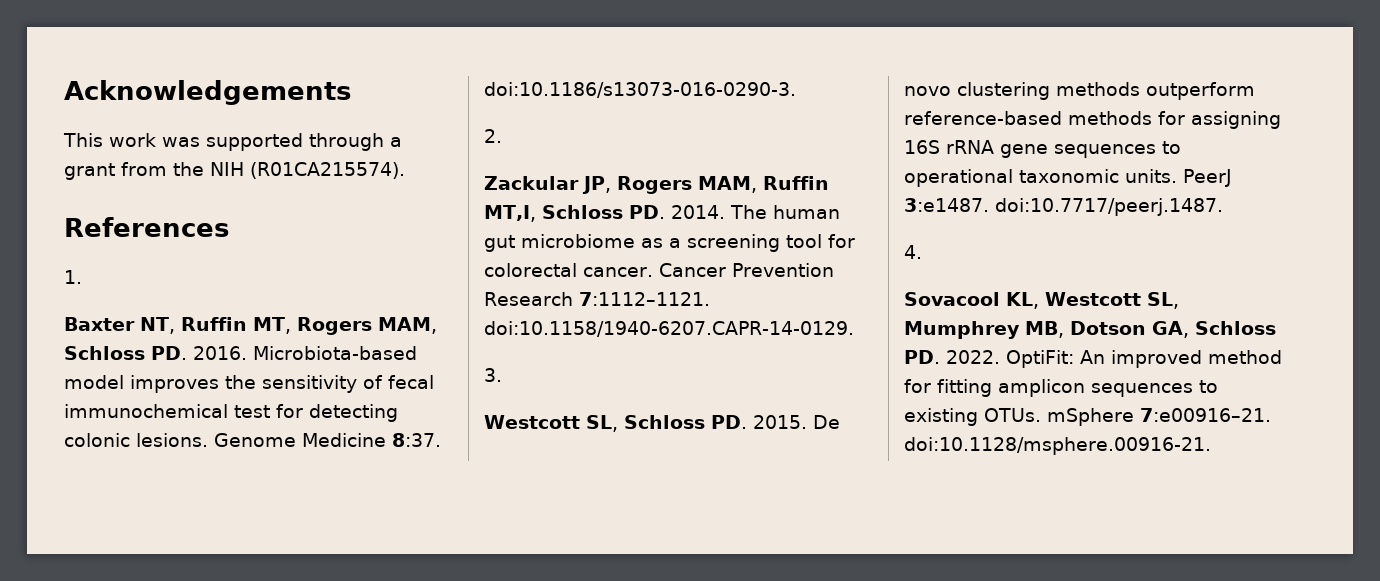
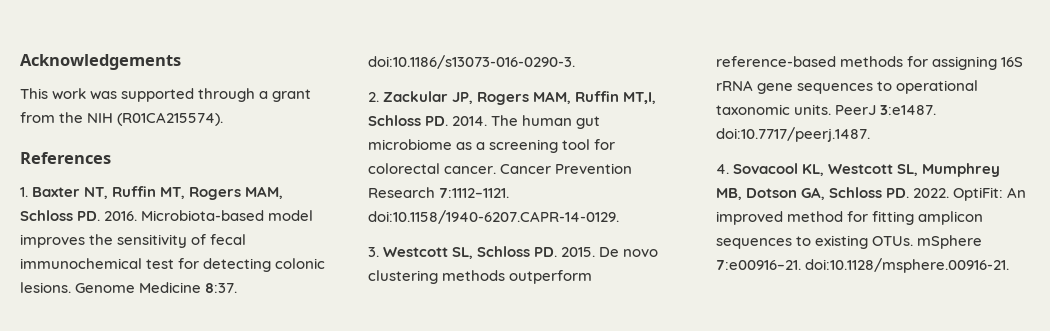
(82, 277) // -> (28, 192) none
(502, 136) // -> (379, 97) none
(502, 375) // -> (379, 252) none
(922, 252) // -> (729, 169) none

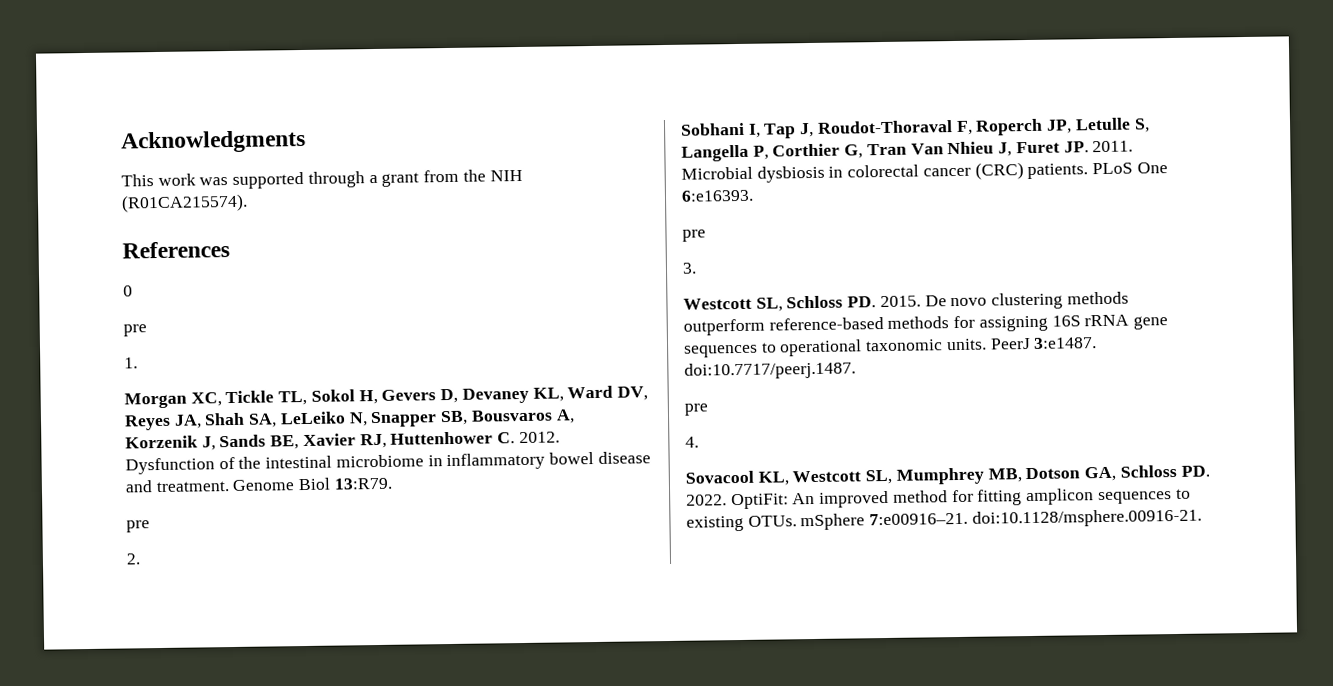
[20,54,181,70] Acknowledgements -> [121,129,306,154] Acknowledgments
(111, 158) none -> [123,285,133,297] [123,324,147,337] // 0 // pre
[32,186,284,200] [20,210,314,221] [20,234,247,248] [20,258,326,272] [20,282,238,293] [368,55,575,69] [368,91,657,105] [368,115,601,129] [368,139,616,153] [368,163,633,174] [368,187,510,198] [368,210,619,224] Baxter NT, Ruffin MT, Rogers MAM, Schloss PD. 2016. Microbiota-based model improves the sensitivity of fecal immunochemical test for detecting colonic lesions. Genome Medicine 8:37. doi:10.1186/s13073-016-0290-3. // 2. Zackular JP, Rogers MAM, Ruffin MT,I, Schloss PD. 2014. The human gut microbiome as a screening tool for colorectal cancer. Cancer Prevention Research 7:1112–1121. doi:10.1158/1940-6207.CAPR-14-0129. -> [124,385,648,409] [124,409,575,431] [125,431,560,451] [125,451,651,475] [125,477,392,493] [126,520,150,533] [126,553,141,565] [680,117,1150,139] [681,140,1134,162] [681,162,1168,183] [681,189,754,202] [682,229,706,242] // Morgan XC, Tickle TL, Sokol H, Gevers D, Devaney KL, Ward DV, Reyes JA, Shah SA, LeLeiko N, Snapper SB, Bousvaros A, Korzenik J, Sands BE, Xavier RJ, Huttenhower C. 2012. Dysfunction of the intestinal microbiome in inflammatory bowel disease and treatment. Genome Biol 13:R79. // pre // 2. // Sobhani I, Tap J, Roudot-Thoraval F, Roperch JP, Letulle S, Langella P, Corthier G, Tran Van Nhieu J, Furet JP. 2011. Microbial dysbiosis in colorectal cancer (CRC) patients. PLoS One 6:e16393. // pre
(379, 252) none -> (697, 268) //
(870, 134) none -> [684,403,709,416] // pre
(729, 169) none -> (699, 442) //

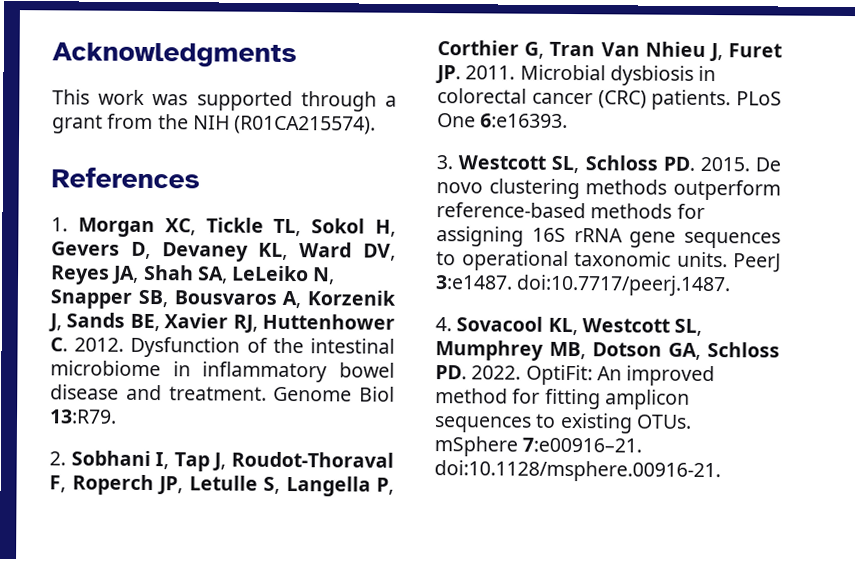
[123,285,133,297] [123,324,147,337] // 0 // pre -> (200, 178) none
(138, 363) // -> (68, 224) none
[126,520,150,533] // pre -> (117, 416) none
(141, 559) // -> (66, 458) none
[682,229,706,242] // pre -> (569, 121) none
(697, 268) // -> (453, 162) none
[684,403,709,416] // pre -> (732, 285) none
(699, 442) // -> (452, 324) none

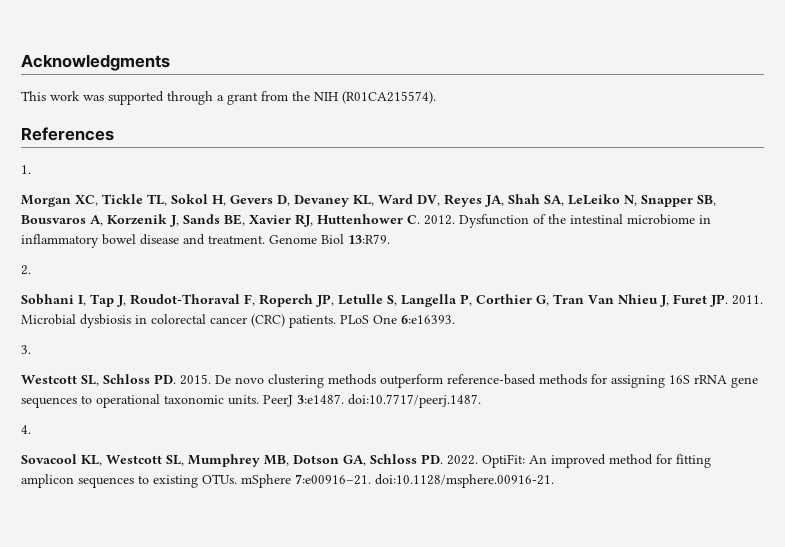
(68, 224) none -> (31, 169) //
(66, 458) none -> (31, 270) //
(453, 162) none -> (31, 349) //
(452, 324) none -> (31, 429) //

